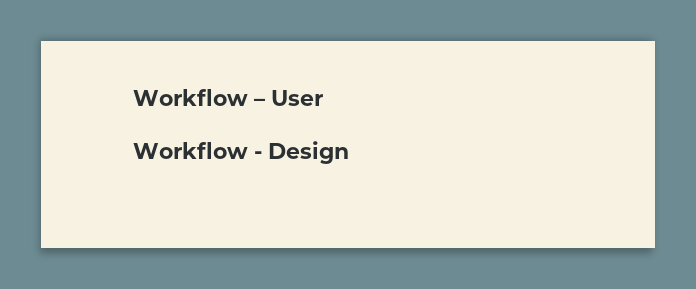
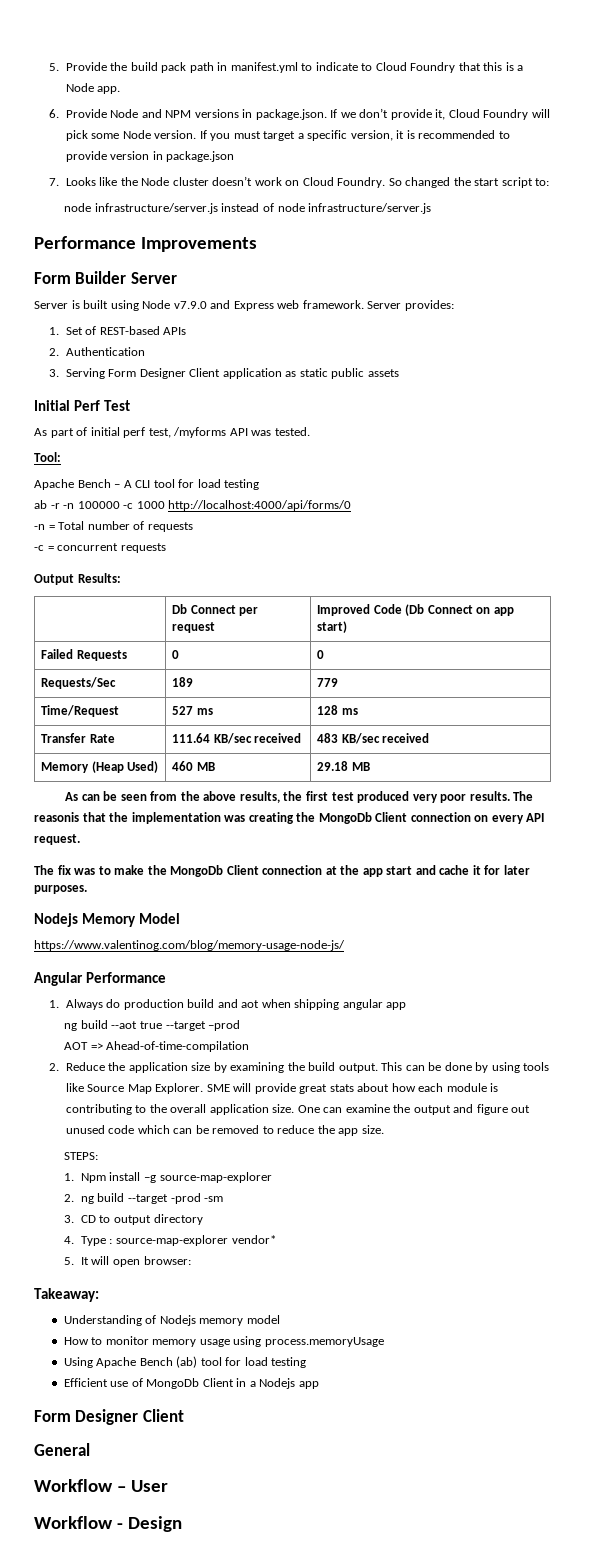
(133, 97) none -> [49,62,524,73] [65,83,121,94] [49,108,550,120] [65,130,510,141] [65,151,235,162] [49,176,550,188] [64,203,432,214] [34,236,257,252] [34,271,177,284] [34,300,454,311] [49,326,187,335] [49,347,145,356] [49,368,399,379] [34,400,130,411] [34,427,310,438] [34,452,61,462] [34,479,260,490] [34,500,352,511] [34,521,193,532] [34,543,166,553] [34,573,121,585] [172,604,259,616] [172,622,216,633] [317,604,514,616] [317,621,348,633] [41,649,127,661] [172,650,180,659] [317,650,325,659] [41,677,117,689] [172,677,194,687] [317,678,339,687] [41,705,120,717] [172,706,213,715] [317,705,358,715] [41,733,115,743] [172,733,302,744] [317,733,430,744] [41,761,159,773] [172,761,215,771] [317,761,370,771] [65,791,534,803] [34,812,545,824] [34,834,80,845] [34,865,530,877] [34,885,87,894] [34,913,180,927] [34,940,345,951] [34,972,166,986] [49,999,407,1010] [64,1020,241,1031] [64,1041,250,1052] [49,1062,550,1073] [65,1083,499,1094] [65,1104,531,1115] [65,1125,384,1136] [64,1152,99,1160] [64,1172,272,1183] [64,1193,224,1204] [64,1214,203,1225] [64,1235,276,1246] [64,1256,191,1267] [34,1288,99,1302] [63,1315,280,1326] [63,1336,384,1347] [63,1356,307,1368] [63,1378,319,1389] [34,1409,184,1425] [34,1443,90,1456] 5. Provide the build pack path in manifest.yml to indicate to Cloud Foundry that this is a Node app. // 6. Provide Node and NPM versions in package.json. If we don’t provide it, Cloud Foundry will pick some Node version. If you must target a specific version, it is recommended to provide version in package.json // 7. Looks like the Node cluster doesn’t work on Cloud Foundry. So changed the start script to: // node infrastructure/server.js instead of node infrastructure/server.js // Performance Improvements // Form Builder Server // Server is built using Node v7.9.0 and Express web framework. Server provides: // 1. Set of REST-based APIs // 2. Authentication // 3. Serving Form Designer Client application as static public assets // Initial Perf Test // As part of initial perf test, /myforms API was tested. // Tool: // Apache Bench – A CLI tool for load testing // ab -r -n 100000 -c 1000 http://localhost:4000/api/forms/0 // -n = Total number of requests // -c = concurrent requests // Output Results: // | Db Connect per request | Improved Code (Db Connect on app start) // Failed Requests | 0 | 0 // Requests/Sec | 189 | 779 // Time/Request | 527 ms | 128 ms // Transfer Rate | 111.64 KB/sec received | 483 KB/sec received // Memory (Heap Used) | 460 MB | 29.18 MB // As can be seen from the above results, the first test produced very poor results. The reasonis that the implementation was creating the MongoDb Client connection on every API request. // The fix was to make the MongoDb Client connection at the app start and cache it for later purposes. // Nodejs Memory Model // https://www.valentinog.com/blog/memory-usage-node-js/ // Angular Performance // 1. Always do production build and aot when shipping angular app // ng build --aot true --target –prod // AOT => Ahead-of-time-compilation // 2. Reduce the application size by examining the build output. This can be done by using tools like Source Map Explorer. SME will provide great stats about how each module is contributing to the overall application size. One can examine the output and figure out unused code which can be removed to reduce the app size. // STEPS: // 1. Npm install –g source-map-explorer // 2. ng build --target -prod -sm // 3. CD to output directory // 4. Type : source-map-explorer vendor* // 5. It will open browser: // Takeaway: // Understanding of Nodejs memory model // How to monitor memory usage using process.memoryUsage // Using Apache Bench (ab) tool for load testing // Efficient use of MongoDb Client in a Nodejs app // Form Designer Client // General //

